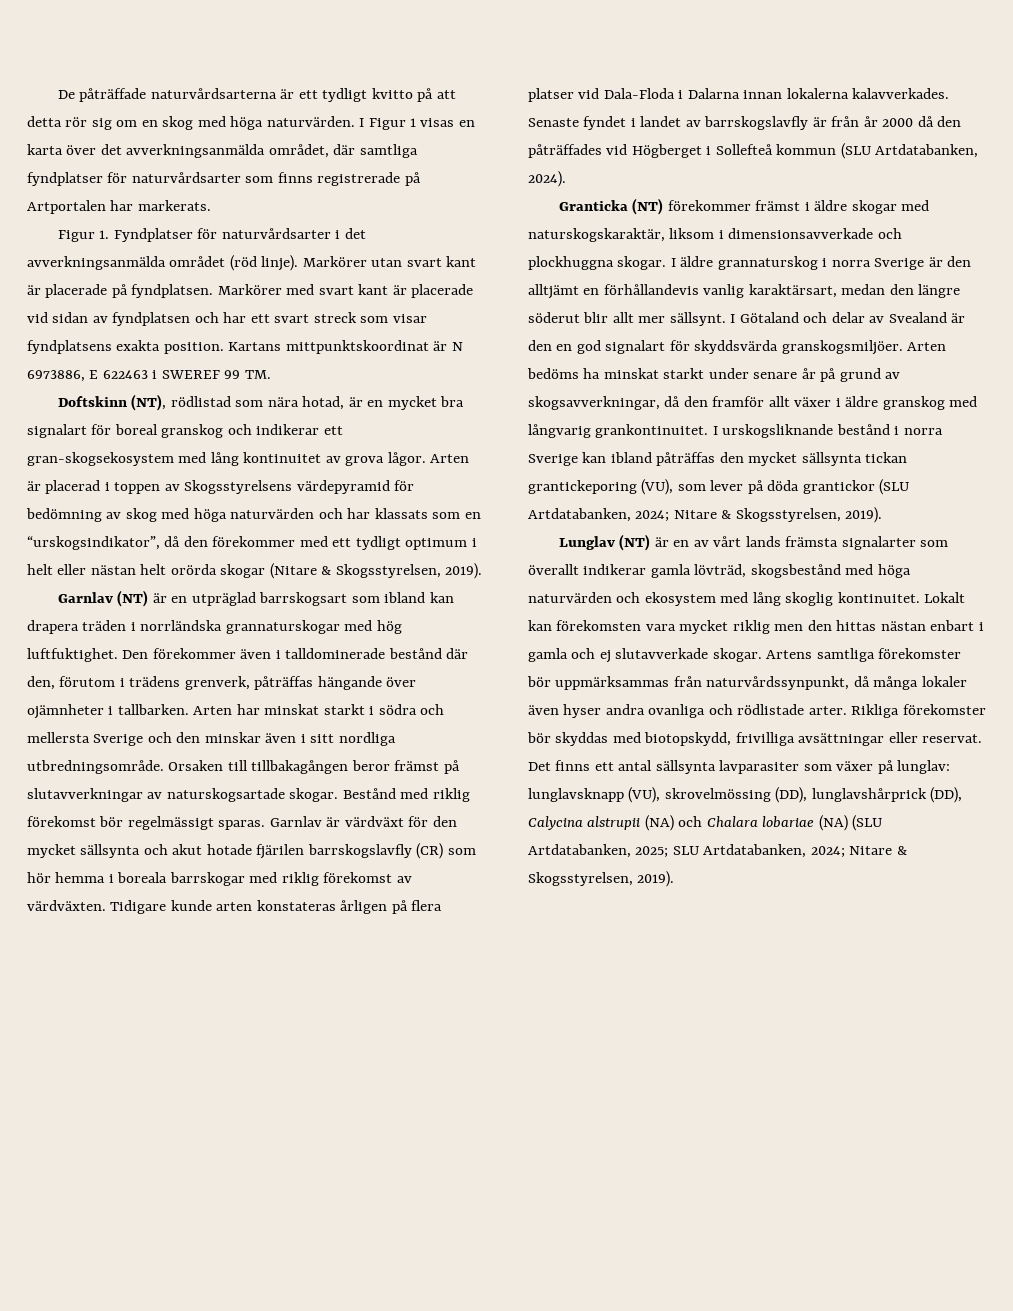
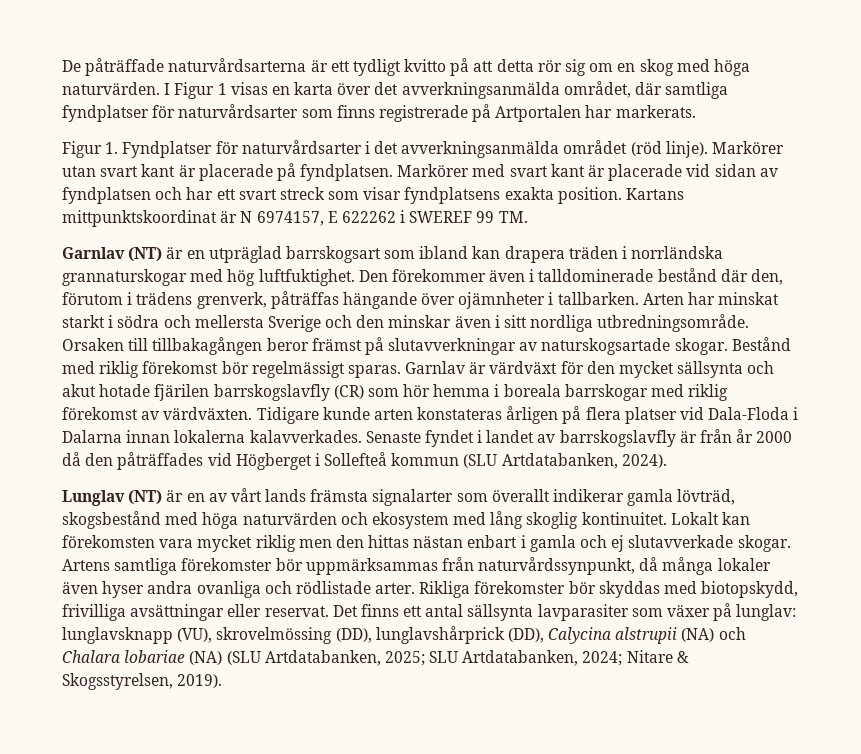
[27,370,148,382] 6973886, E 622463 -> [256,211,396,226] 6974157, E 622262
[57,394,465,411] [27,424,343,438] [27,452,470,466] [27,480,415,494] [26,508,481,522] [27,536,477,550] [27,563,483,579] // Doftskinn (NT), rödlistad som nära hotad, är en mycket bra signalart för boreal granskog och indikerar ett gran-skogsekosystem med lång kontinuitet av grova lågor. Arten är placerad i toppen av Skogsstyrelsens värdepyramid för bedömning av skog med höga naturvärden och har klassats som en “urskogsindikator”, då den förekommer med ett tydligt optimum i helt eller nästan helt orörda skogar (Nitare & Skogsstyrelsen, 2019). -> (528, 217) none
[558,198,930,215] [528,228,902,242] [528,256,972,270] [528,284,961,299] [528,312,966,326] [528,340,947,355] [527,368,901,382] [528,396,978,410] [528,424,943,438] [528,452,908,466] [528,479,910,495] [528,507,883,523] // Granticka (NT) förekommer främst i äldre skogar med naturskogskaraktär, liksom i dimensionsavverkade och plockhuggna skogar. I äldre grannaturskog i norra Sverige är den alltjämt en förhållandevis vanlig karaktärsart, medan den längre söderut blir allt mer sällsynt. I Götaland och delar av Svealand är den en god signalart för skyddsvärda granskogsmiljöer. Arten bedöms ha minskat starkt under senare år på grund av skogsavverkningar, då den framför allt växer i äldre granskog med långvarig grankontinuitet. I urskogsliknande bestånd i norra Sverige kan ibland påträffas den mycket sällsynta tickan grantickeporing (VU), som lever på döda grantickor (SLU Artdatabanken, 2024; Nitare & Skogsstyrelsen, 2019). -> (667, 461) none

